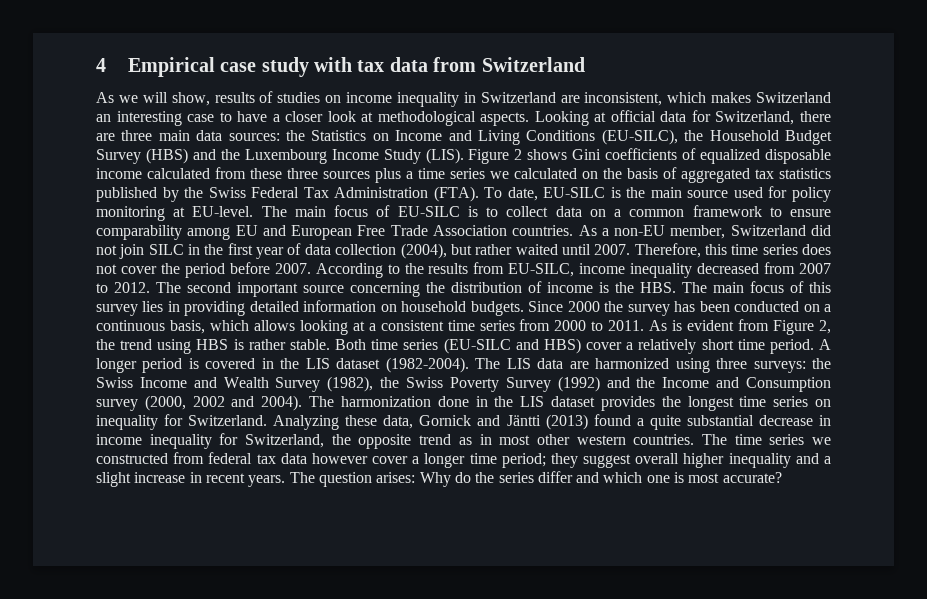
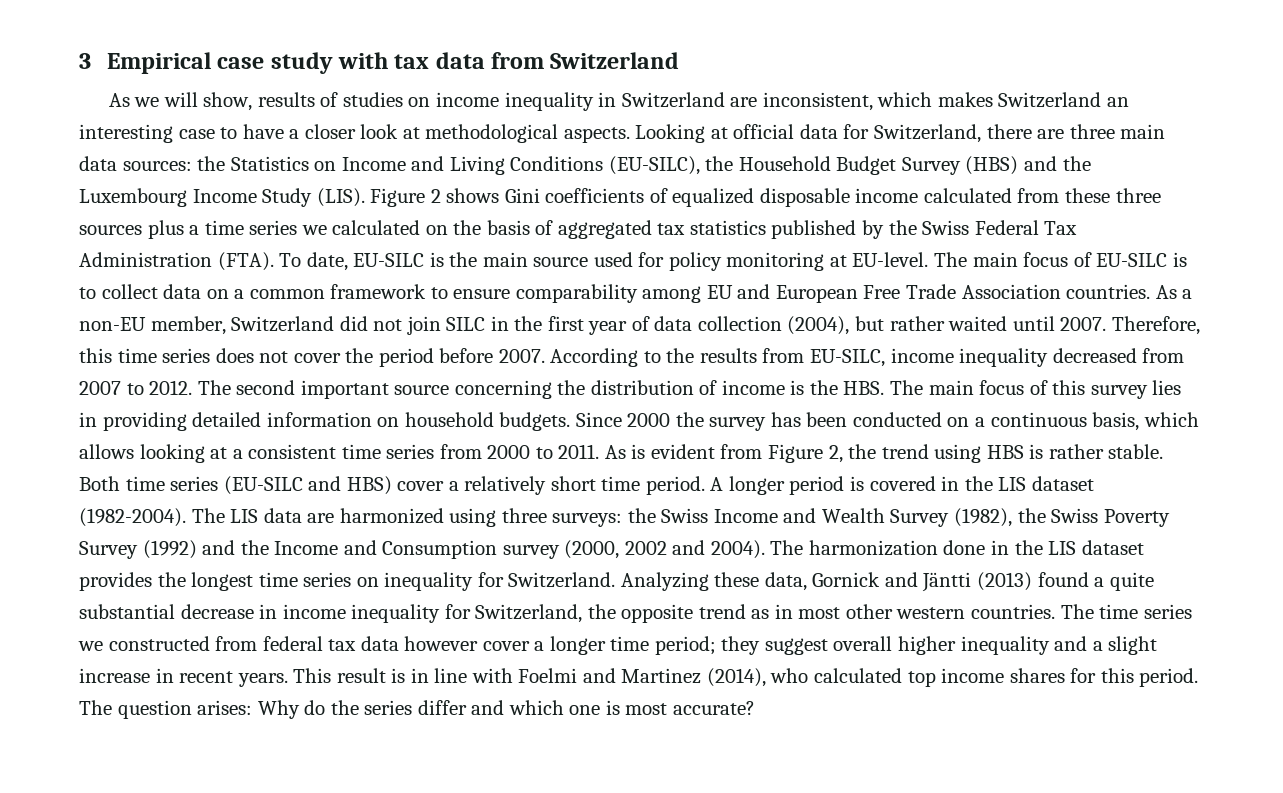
[96,58,106,72] 4 -> [79,53,91,69] 3
(286, 481) none -> [293,668,1199,687] This result is in line with Foelmi and Martinez (2014), who calculated top income shares for this period.

